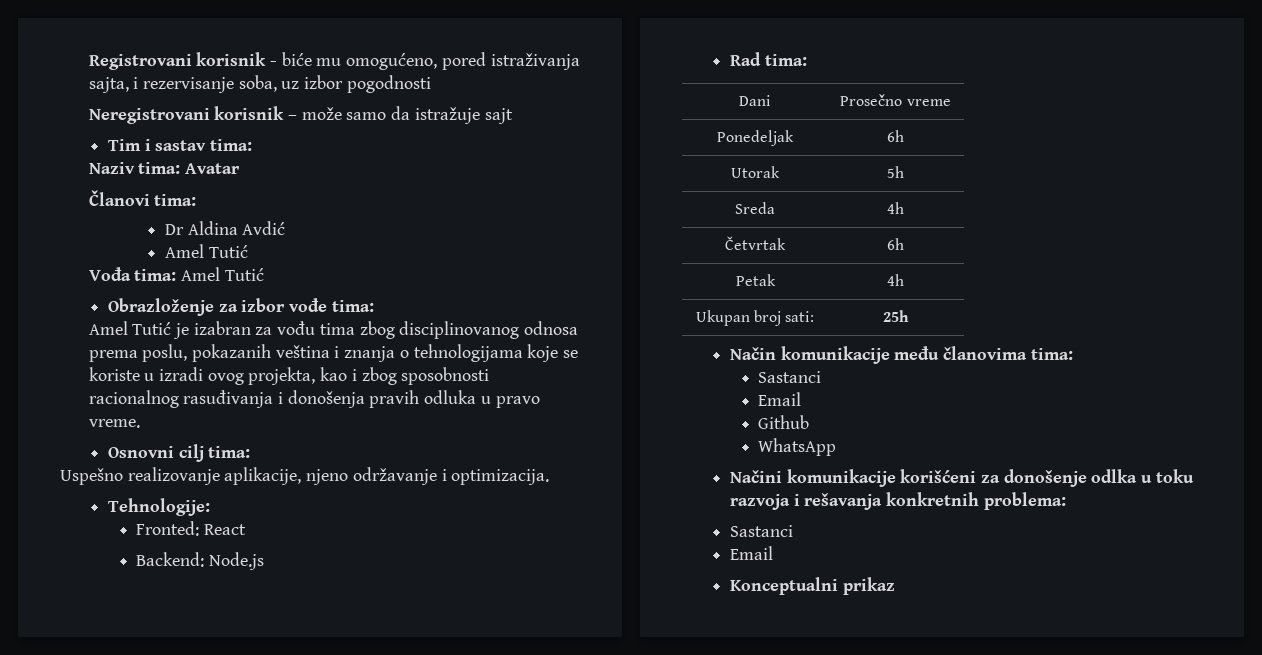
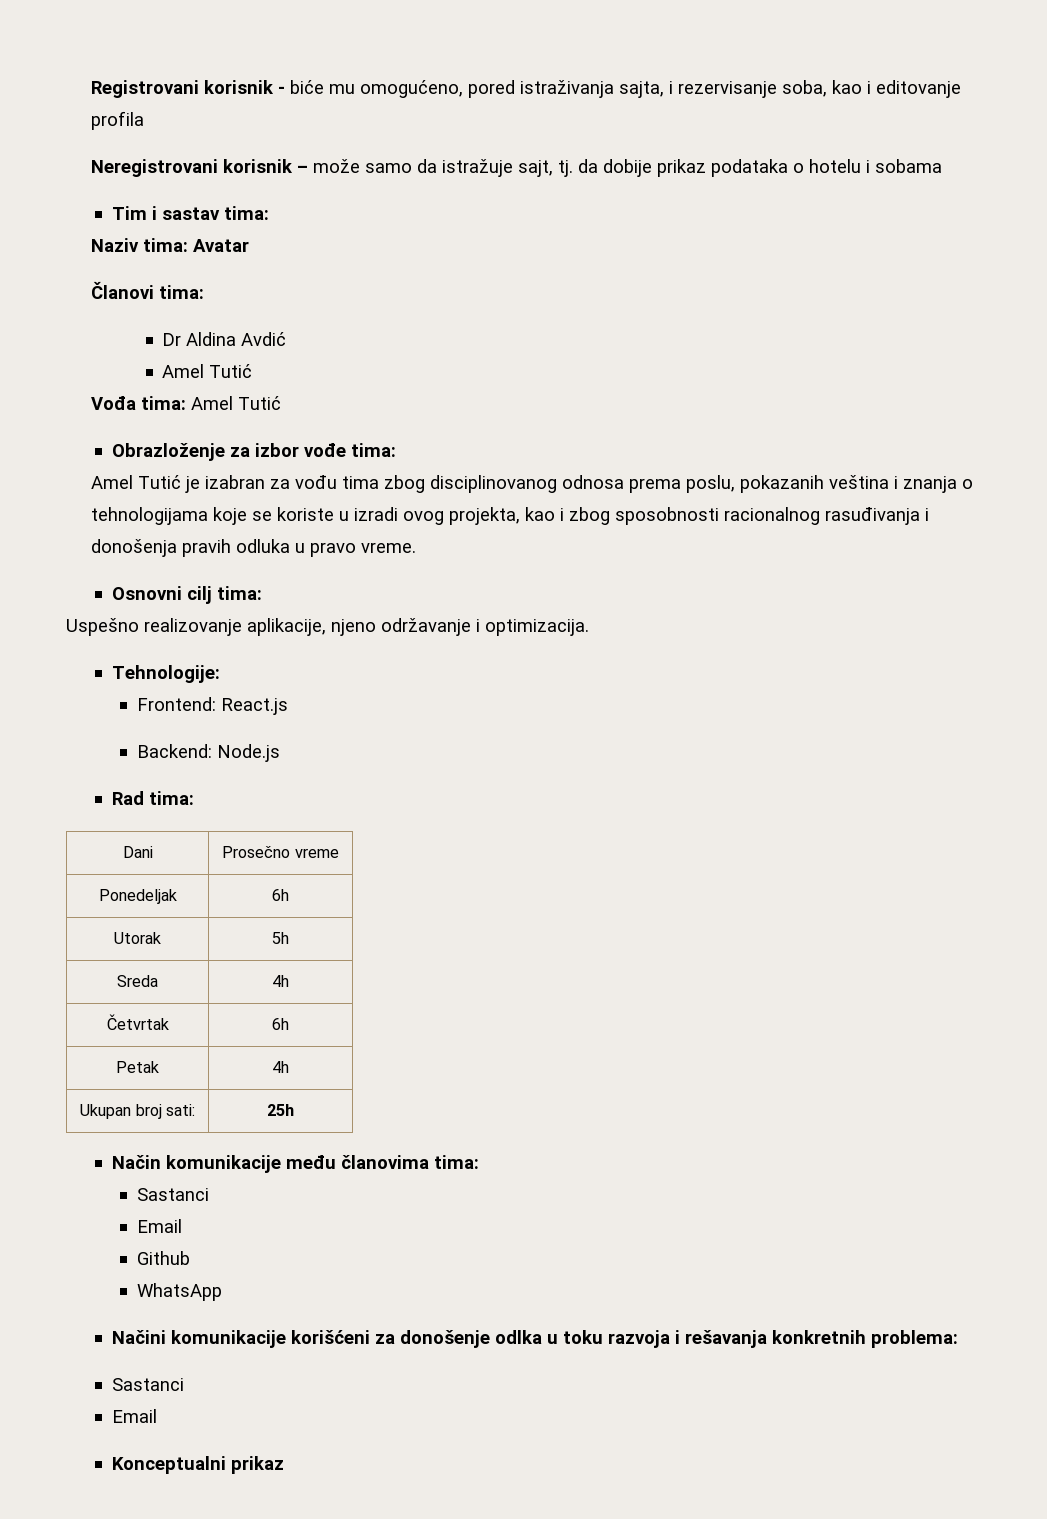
[281,75,431,93] uz izbor pogodnosti -> [832,80,962,98] [91,111,145,130] kao i editovanje profila
[484,108,513,124] sajt -> [518,159,943,177] sajt, tj. da dobije prikaz podataka o hotelu i sobama
[136,521,247,536] Fronted: React -> [136,697,288,715] Frontend: React.js

